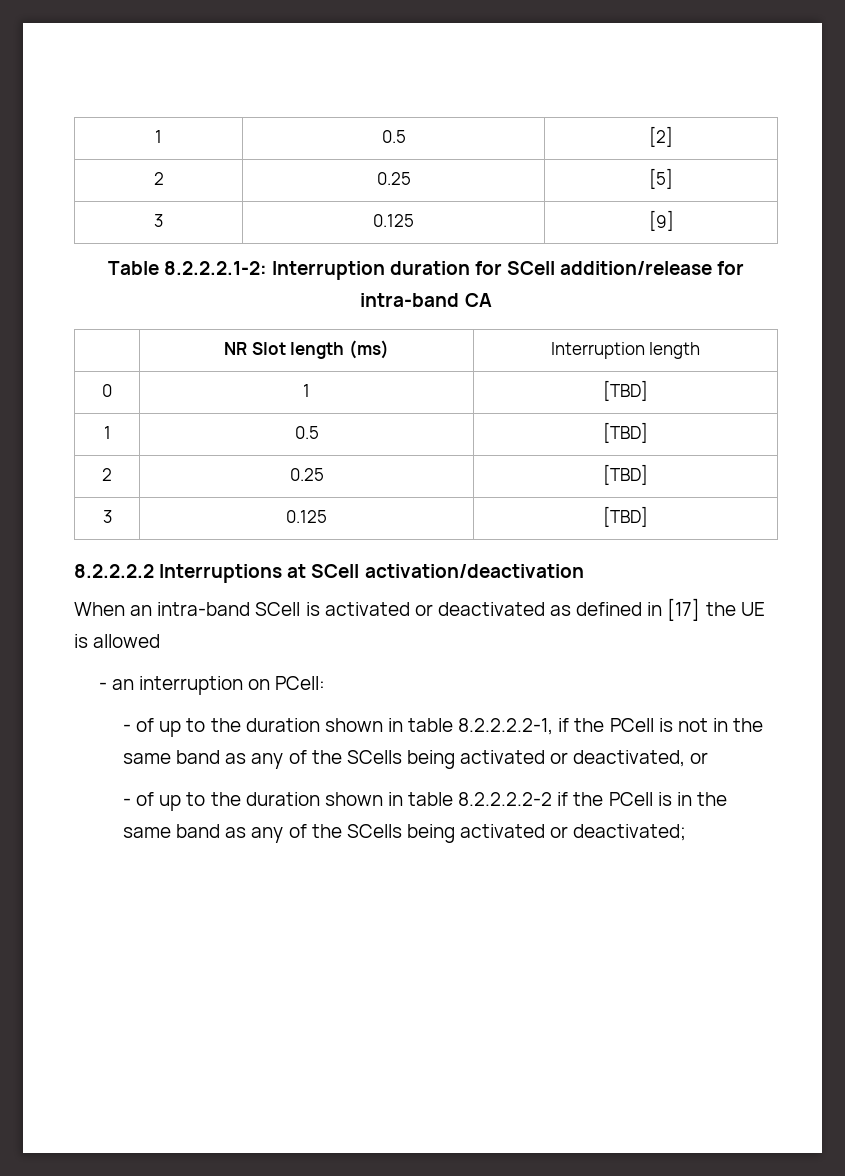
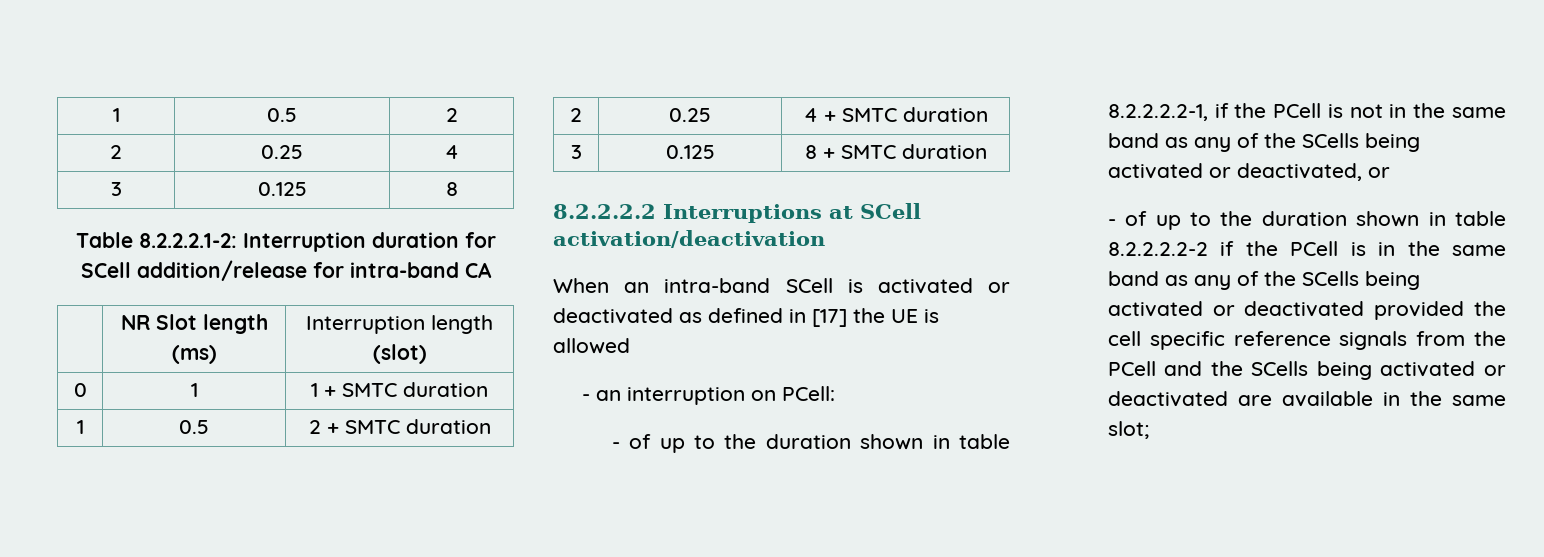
[155,130,162,143] [381,130,406,143] [649,126,673,147] [153,172,164,185] [376,172,411,185] [649,168,673,189] [154,214,163,227] [373,214,414,227] [648,210,674,231] 1 | 0.5 | [2] // 2 | 0.25 | [5] // 3 | 0.125 | [9] -> [112,108,120,122] [267,108,297,122] [445,108,458,122] [110,145,122,159] [261,145,303,159] [444,145,459,159] [110,182,122,196] [257,182,307,196] [445,182,458,196] 1 | 0.5 | 2 // 2 | 0.25 | 4 // 3 | 0.125 | 8
(701, 350) none -> [372,344,427,364] (slot)
[603,380,648,401] [103,426,111,439] [294,426,319,439] [603,422,648,443] [102,468,112,481] [289,468,324,481] [603,464,648,485] [102,510,112,523] [286,510,327,523] [603,506,648,527] [TBD] // 1 | 0.5 | [TBD] // 2 | 0.25 | [TBD] // 3 | 0.125 | [TBD] -> [311,382,488,397] [76,420,84,434] [179,420,209,434] [308,419,491,434] [570,108,582,122] [669,108,711,122] [803,107,988,122] [570,145,582,159] [665,145,715,159] [804,144,987,159] 1 + SMTC duration // 1 | 0.5 | 2 + SMTC duration // 2 | 0.25 | 4 + SMTC duration // 3 | 0.125 | 8 + SMTC duration
[573,824,687,841] deactivated; -> [1244,301,1506,320] [1107,331,1506,350] [1107,361,1506,380] [1107,391,1506,407] [1107,421,1149,439] deactivated provided the cell specific reference signals from the PCell and the SCells being activated or deactivated are available in the same slot;

